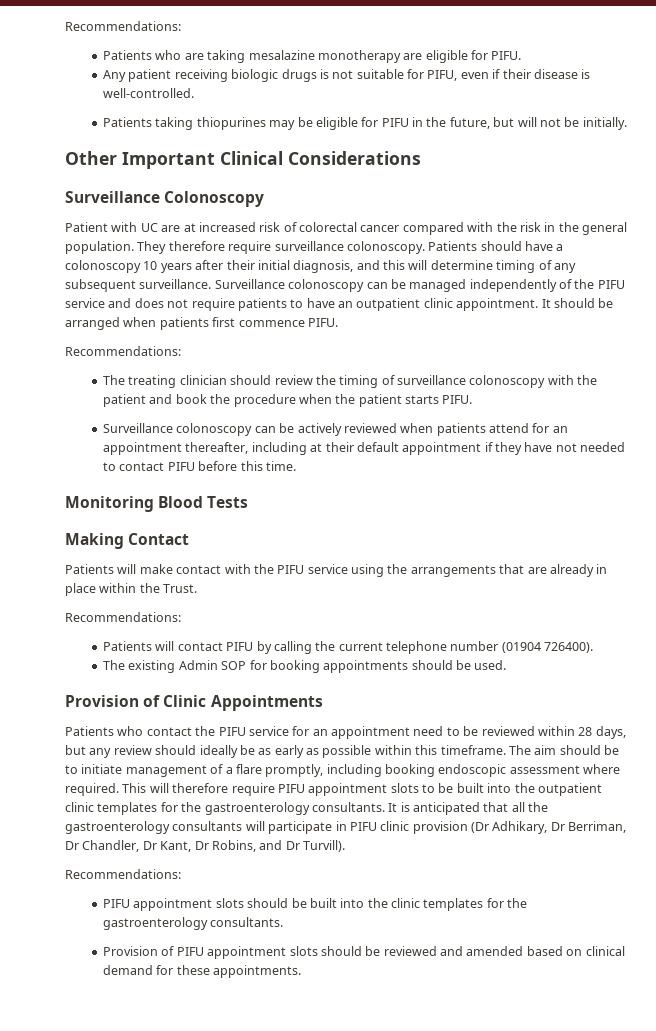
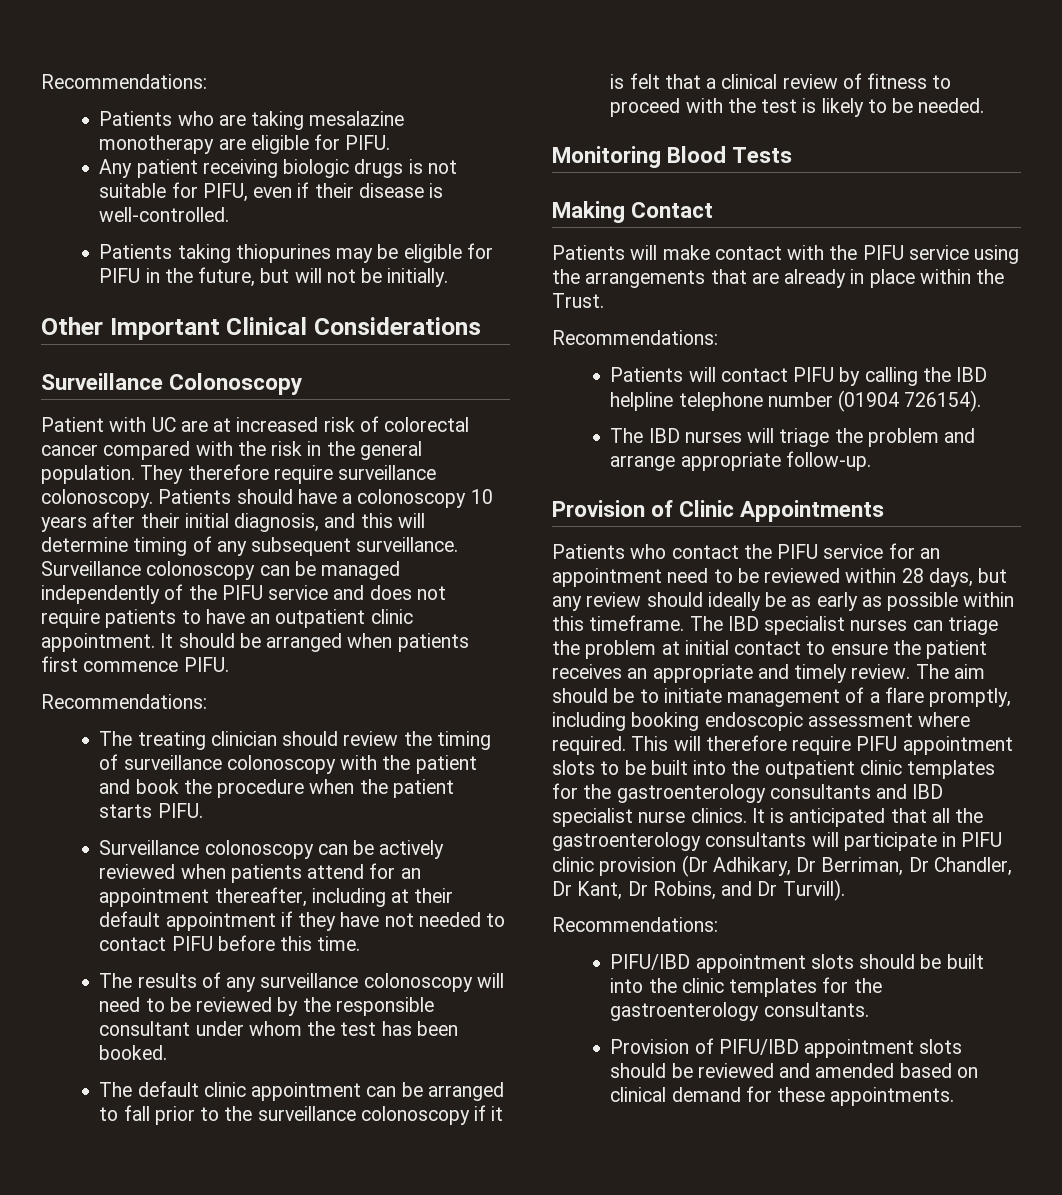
(296, 466) none -> [99,972,504,992] [99,997,434,1016] [99,1021,458,1036] [99,1045,168,1060] [99,1081,504,1101] [99,1105,504,1125] [610,73,952,89] [610,98,985,117] // The results of any surveillance colonoscopy will need to be reviewed by the responsible consultant under whom the test has been booked. // The default clinic appointment can be arranged to fall prior to the surveillance colonoscopy if it is felt that a clinical review of fitness to proceed with the test is likely to be needed.
[338,642,383,651] current -> [956,367,988,382] [610,392,674,411] IBD helpline
[544,642,594,653] [103,660,507,673] 726400). // The existing Admin SOP for booking appointments should be used. -> [904,390,982,412] [610,428,976,447] [610,451,871,471] 726154). // The IBD nurses will triage the problem and arrange appropriate follow-up.
(531, 750) none -> [727,616,998,635] [552,640,988,659] [552,664,949,683] IBD specialist nurses can triage the problem at initial contact to ensure the patient receives an appropriate and timely review. The
[311,802,385,812] consultants. -> [769,784,944,799] [552,808,747,827] consultants and IBD specialist nurse clinics.
[103,899,131,908] PIFU -> [610,954,691,970] PIFU/IBD
[176,947,204,956] PIFU -> [718,1039,799,1055] PIFU/IBD

